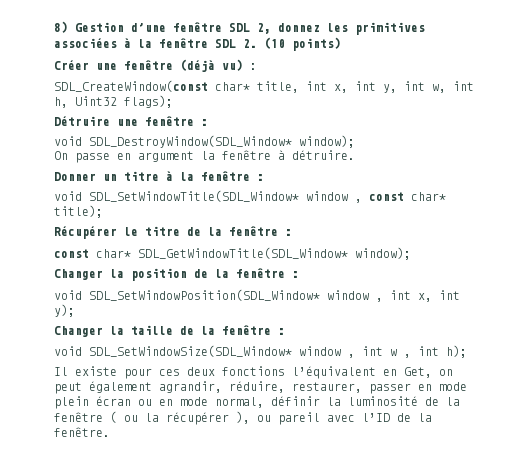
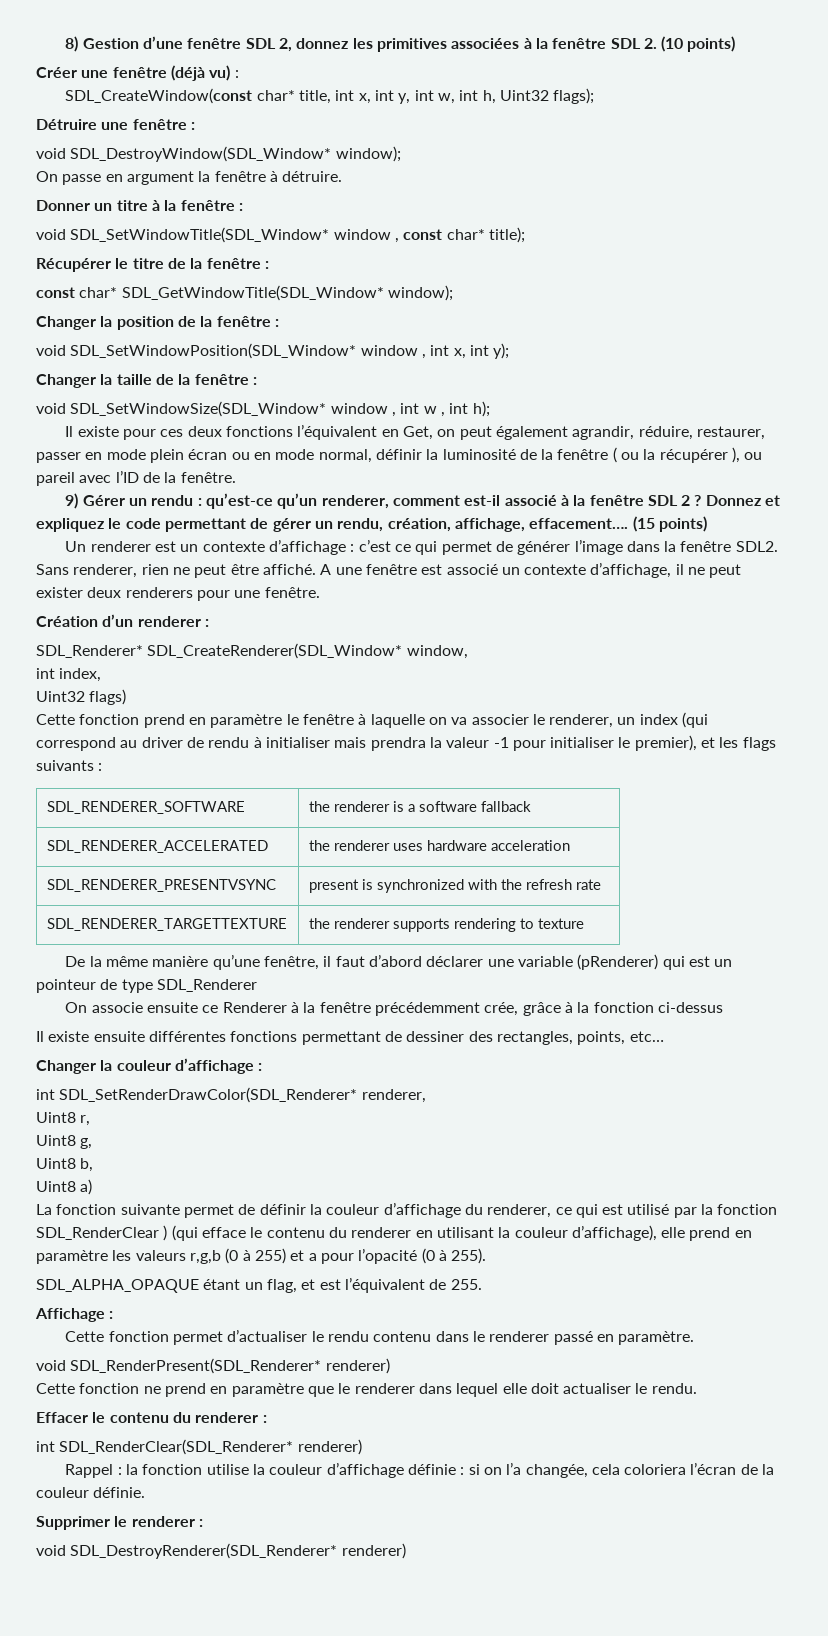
(110, 432) none -> [65,493,781,509] [36,516,707,532] [65,539,778,555] [36,562,742,578] [36,587,320,601] [36,614,209,627] [36,643,468,659] [36,668,102,682] [36,689,127,705] [36,712,709,728] [36,735,776,751] [36,760,103,771] [46,801,245,814] [308,801,531,812] [46,840,268,853] [308,840,570,851] [46,879,276,892] [308,879,601,893] [46,918,287,931] [308,918,584,932] [65,954,733,970] [36,979,257,993] [65,1002,723,1016] [36,1031,664,1045] [36,1058,263,1074] [36,1087,426,1103] [36,1112,91,1126] [36,1135,93,1149] [36,1158,94,1172] [36,1179,93,1195] [36,1202,778,1218] [36,1225,752,1241] [36,1248,487,1264] [36,1277,482,1293] [35,1308,114,1322] [65,1329,695,1345] [36,1358,390,1374] [36,1383,697,1397] [36,1412,267,1423] [36,1439,362,1455] [65,1462,775,1478] [36,1487,146,1498] [36,1516,203,1530] [36,1543,406,1559] // 9) Gérer un rendu : qu’est-ce qu’un renderer, comment est-il associé à la fenêtre SDL 2 ? Donnez et expliquez le code permettant de gérer un rendu, création, affichage, effacement…. (15 points) // Un renderer est un contexte d’affichage : c’est ce qui permet de générer l’image dans la fenêtre SDL2. Sans renderer, rien ne peut être affiché. A une fenêtre est associé un contexte d’affichage, il ne peut exister deux renderers pour une fenêtre. // Création d’un renderer : // SDL_Renderer* SDL_CreateRenderer(SDL_Window* window, // int index, // Uint32 flags) // Cette fonction prend en paramètre le fenêtre à laquelle on va associer le renderer, un index (qui correspond au driver de rendu à initialiser mais prendra la valeur -1 pour initialiser le premier), et les flags suivants : // SDL_RENDERER_SOFTWARE | the renderer is a software fallback // SDL_RENDERER_ACCELERATED | the renderer uses hardware acceleration // SDL_RENDERER_PRESENTVSYNC | present is synchronized with the refresh rate // SDL_RENDERER_TARGETTEXTURE | the renderer supports rendering to texture // De la même manière qu’une fenêtre, il faut d’abord déclarer une variable (pRenderer) qui est un pointeur de type SDL_Renderer // On associe ensuite ce Renderer à la fenêtre précédemment crée, grâce à la fonction ci-dessus // Il existe ensuite différentes fonctions permettant de dessiner des rectangles, points, etc… // Changer la couleur d’affichage : // int SDL_SetRenderDrawColor(SDL_Renderer* renderer, // Uint8 r, // Uint8 g, // Uint8 b, // Uint8 a) // La fonction suivante permet de définir la couleur d’affichage du renderer, ce qui est utilisé par la fonction SDL_RenderClear ) (qui efface le contenu du renderer en utilisant la couleur d’affichage), elle prend en paramètre les valeurs r,g,b (0 à 255) et a pour l’opacité (0 à 255). // SDL_ALPHA_OPAQUE étant un flag, et est l’équivalent de 255. // Affichage : // Cette fonction permet d’actualiser le rendu contenu dans le renderer passé en paramètre. // void SDL_RenderPresent(SDL_Renderer* renderer) // Cette fonction ne prend en paramètre que le renderer dans lequel elle doit actualiser le rendu. // Effacer le contenu du renderer : // int SDL_RenderClear(SDL_Renderer* renderer) // Rappel : la fonction utilise la couleur d’affichage définie : si on l’a changée, cela coloriera l’écran de la couleur définie. // Supprimer le renderer : // void SDL_DestroyRenderer(SDL_Renderer* renderer)

